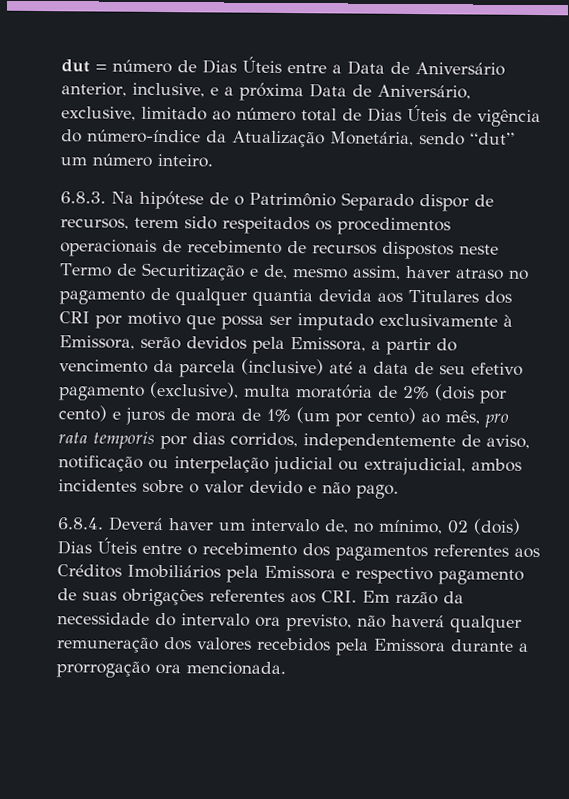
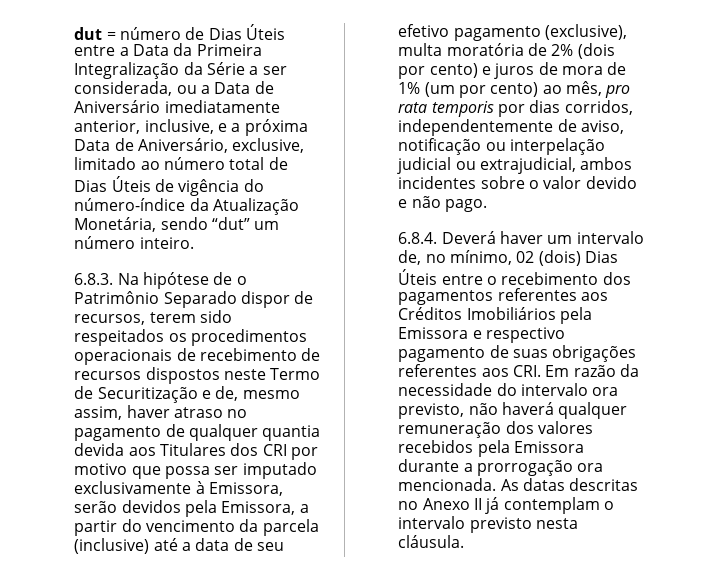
(385, 67) none -> [173,43,262,56] [74,62,287,79] [74,81,251,96] da Primeira Integralização da Série a ser considerada, ou a Data
(505, 69) none -> [164,100,280,113] imediatamente
(286, 668) none -> [500,478,639,491] [398,497,614,514] [398,516,578,533] [398,535,465,548] As datas descritas no Anexo II já contemplam o intervalo previsto nesta cláusula.

